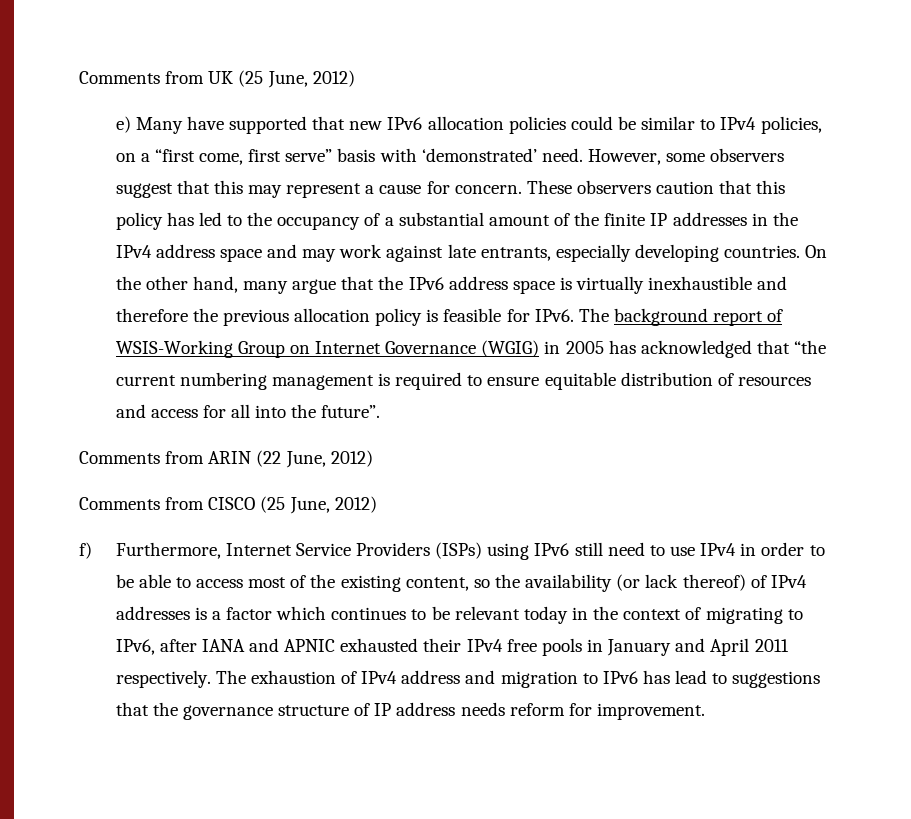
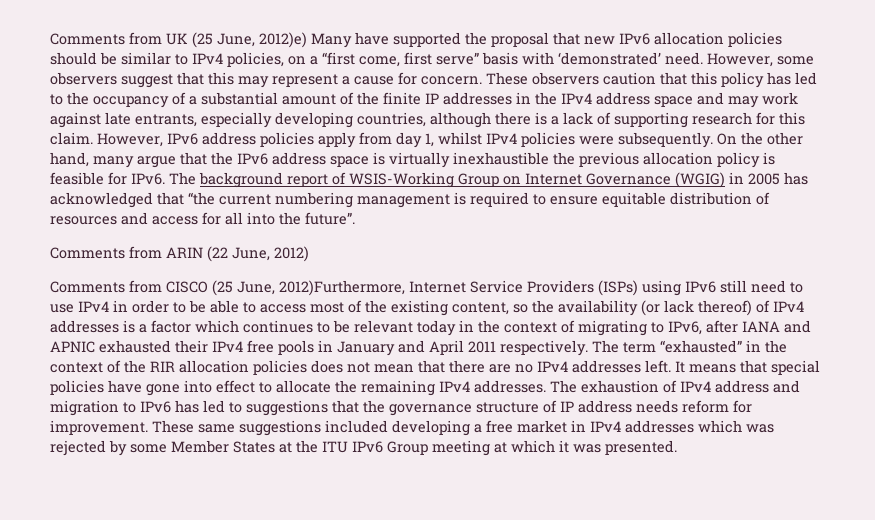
[312,70,355,87] [115,116,131,133] 2012) // e) -> [259,32,307,48] 2012)e)
(308, 125) none -> [465,32,549,47] the proposal
[570,116,613,130] could -> [50,52,97,65] should
[724,245,801,258] countries. -> [357,112,805,128] [50,132,713,148] countries, although there is a lack of supporting research for this claim. However, IPv6 address policies apply from day 1, whilst IPv4 policies were subsequently.
[757,276,788,290] [115,308,188,322] and therefore -> (549, 158) none
[334,496,377,513] [79,542,221,559] 2012) // f) Furthermore, -> [279,280,405,296] 2012)Furthermore,
(246, 677) none -> [623,340,787,353] [50,360,820,375] [50,380,577,396] term “exhausted” in the context of the RIR allocation policies does not mean that there are no IPv4 addresses left. It means that special policies have gone into effect to allocate the remaining IPv4 addresses. The
[675,670,708,684] lead -> [203,400,225,413] led
(705, 711) none -> [152,420,774,436] [50,440,677,456] These same suggestions included developing a free market in IPv4 addresses which was rejected by some Member States at the ITU IPv6 Group meeting at which it was presented.

